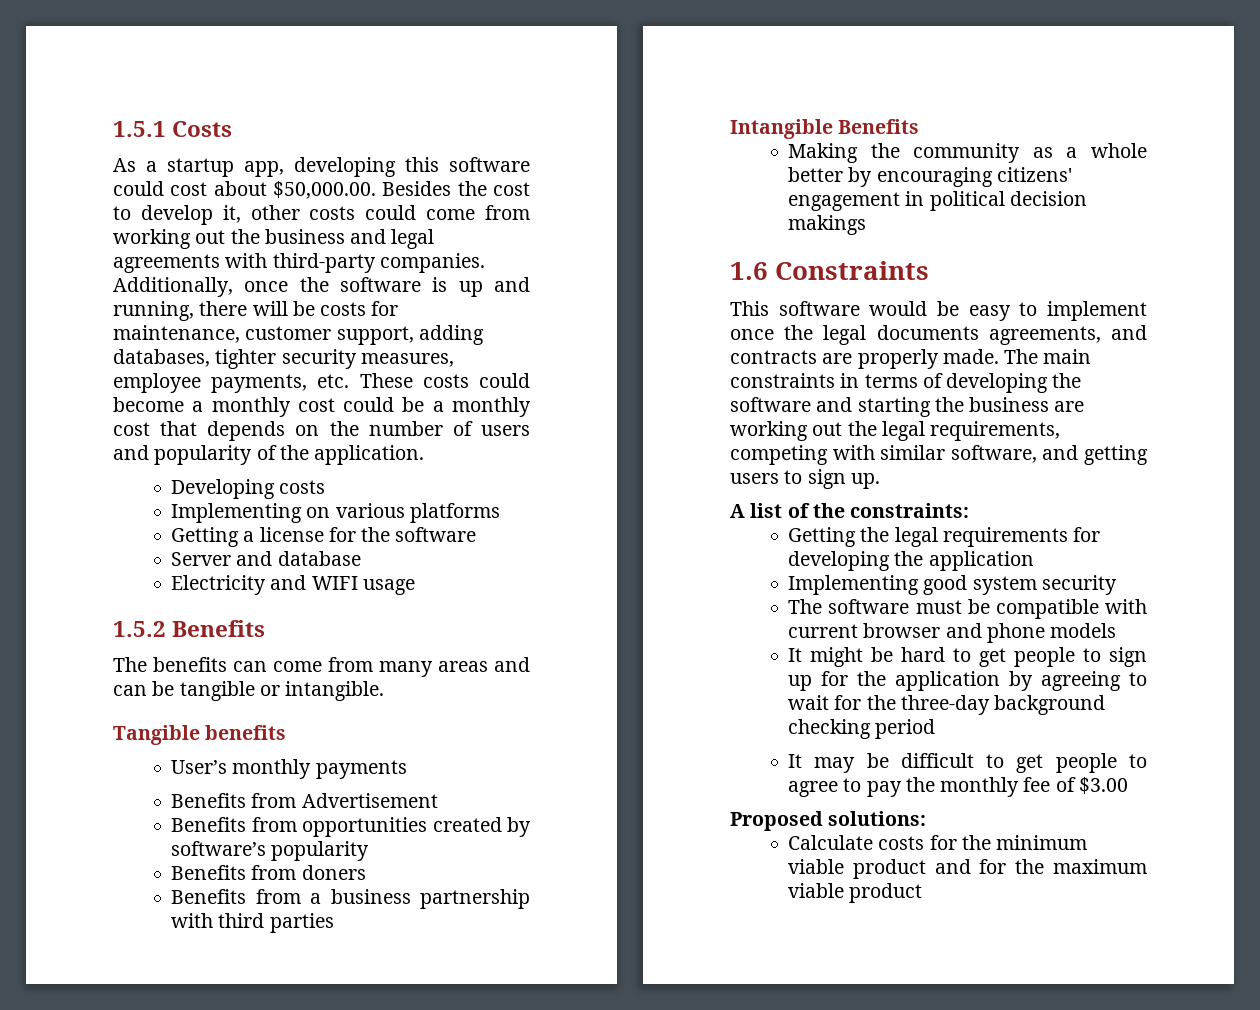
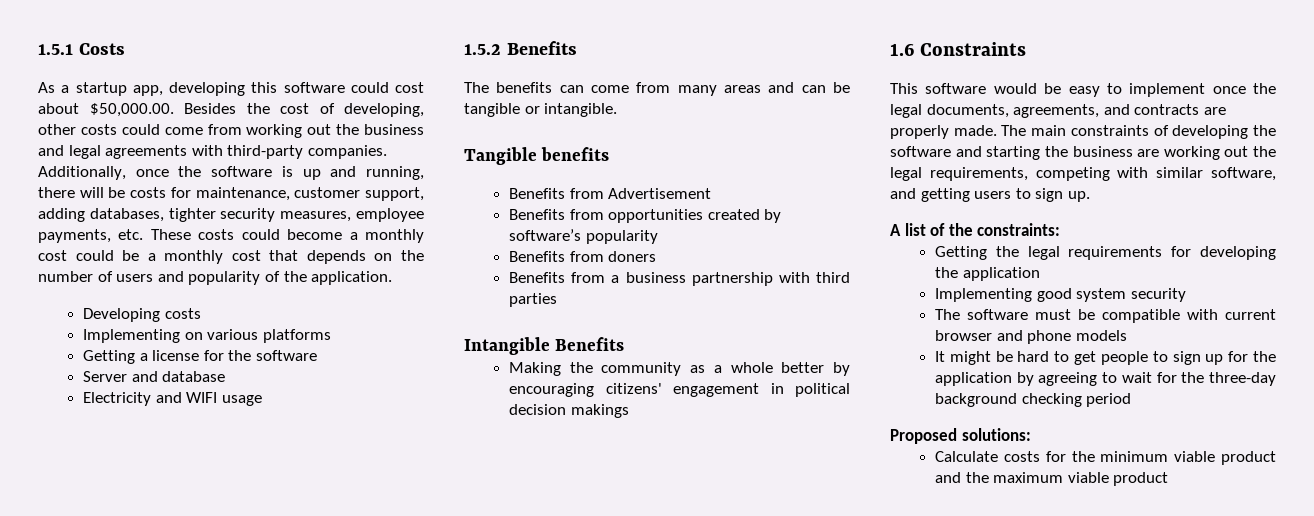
[113,205,241,225] to develop it, -> [319,103,424,117] of developing,
[171,759,407,779] // User’s monthly payments -> (610, 154) none
[876,325,979,340] documents -> [926,104,1009,118] documents,
[840,373,918,388] in terms -> (1149, 130) none
[788,753,1147,773] [788,777,1129,797] // It may be difficult to get people to agree to pay the monthly fee of $3.00 -> (1132, 400) none
[979,859,1007,874] for -> (961, 477) none

